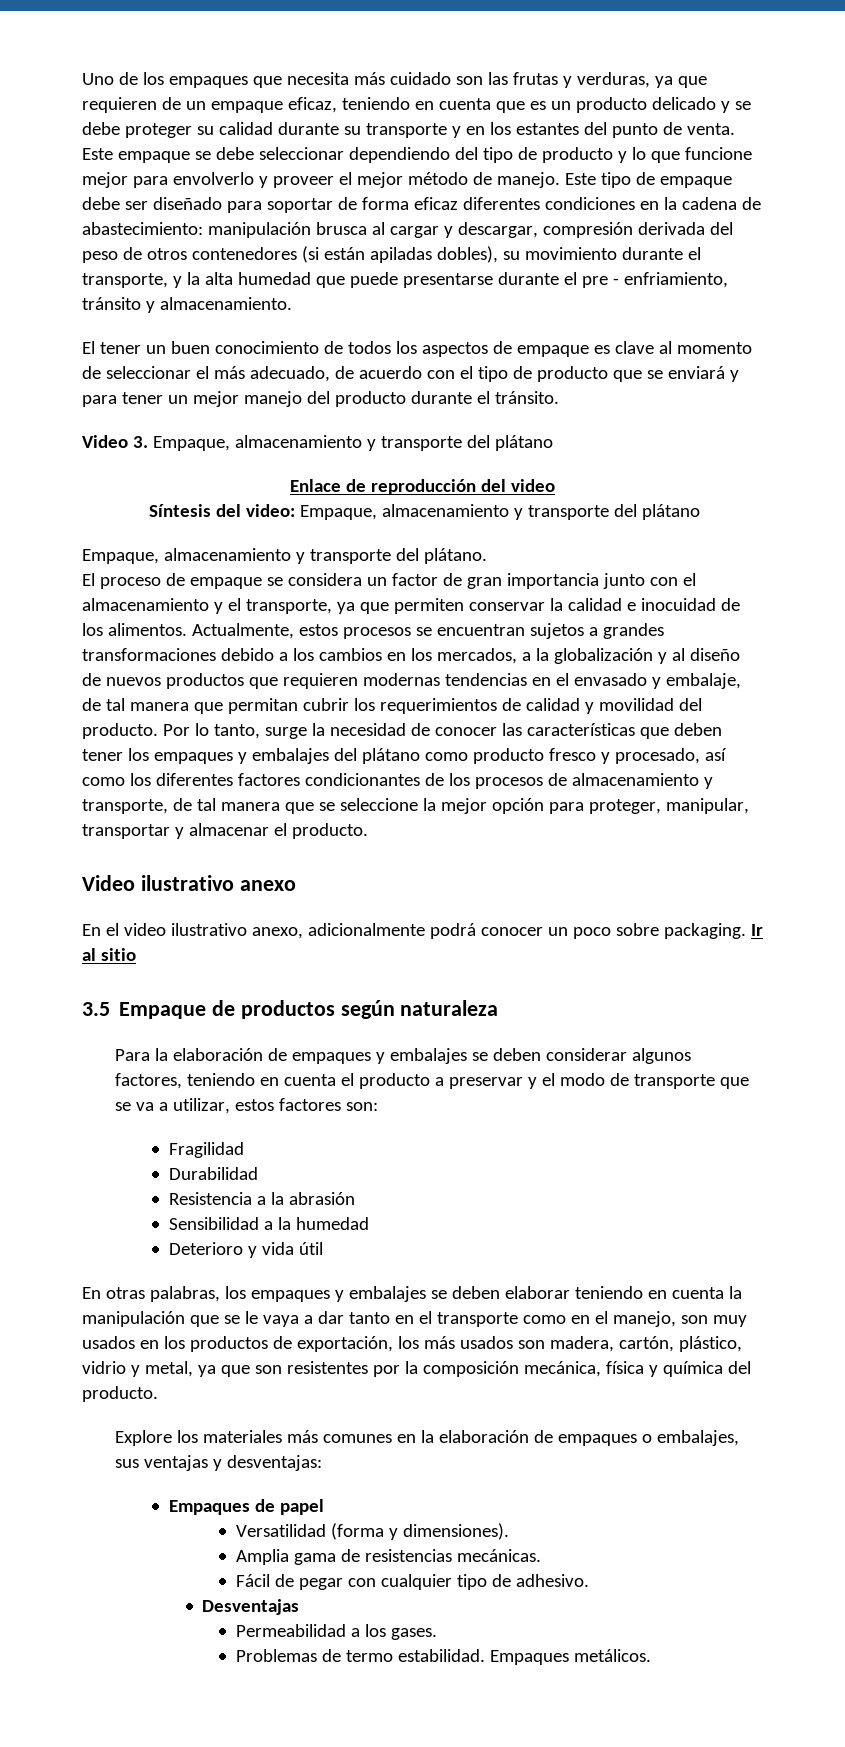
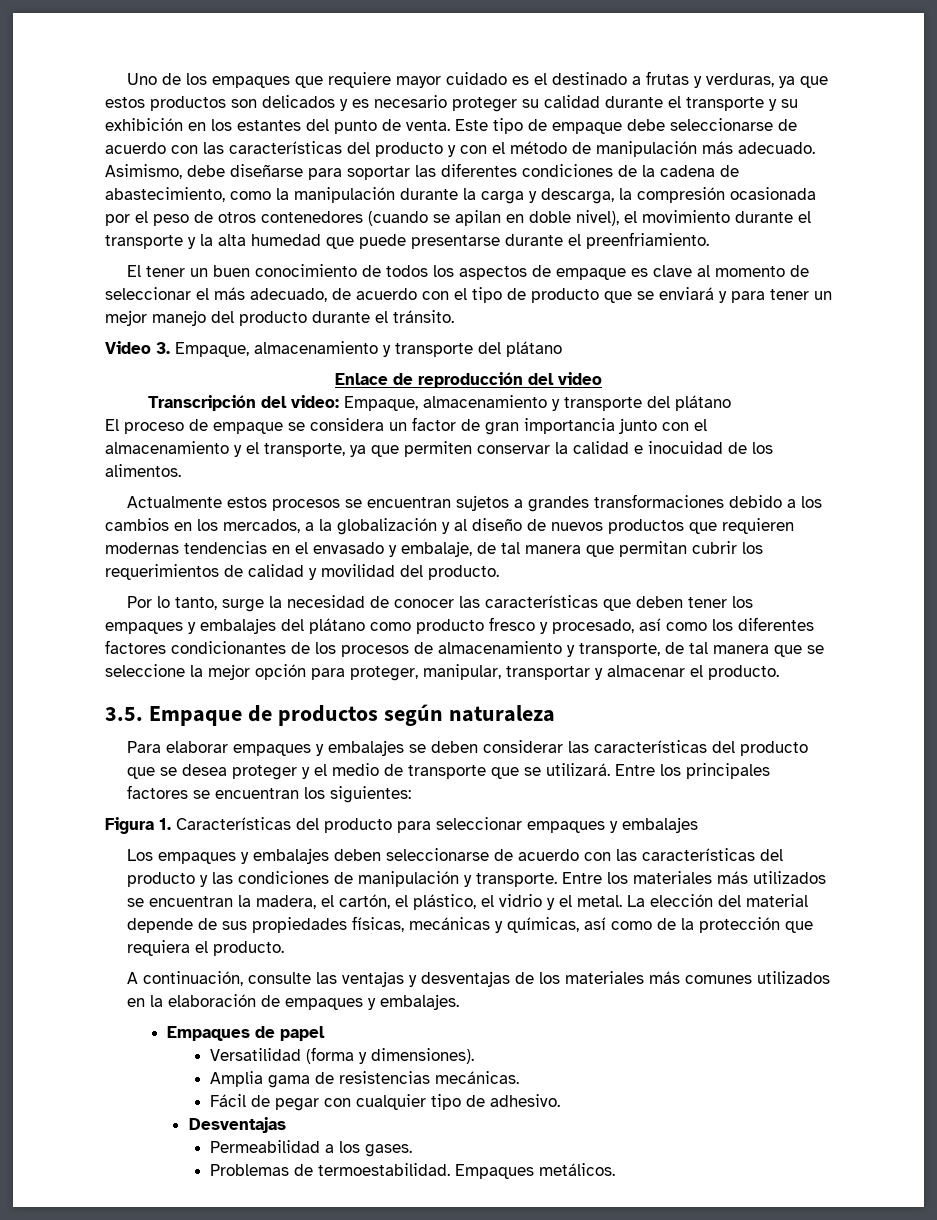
[286,72,508,85] necesita más cuidado son las -> [328,72,642,88] requiere mayor cuidado es el destinado a
[82,97,751,113] [82,122,120,135] requieren de un empaque eficaz, teniendo en cuenta que es un producto delicado y se debe -> [105,95,447,111] estos productos son delicados y es necesario
[343,123,461,138] su transporte y -> [668,96,798,111] [105,118,183,131] el transporte y su exhibición
[117,147,752,163] [82,172,732,188] [82,197,458,213] empaque se debe seleccionar dependiendo del tipo de producto y lo que funcione mejor para envolverlo y proveer el mejor método de manejo. Este tipo de empaque debe ser diseñado para soportar de forma eficaz -> [493,118,797,134] [105,141,815,157] [105,164,436,180] tipo de empaque debe seleccionarse de acuerdo con las características del producto y con el método de manipulación más adecuado. Asimismo, debe diseñarse para soportar las
[639,201,659,210] en -> [618,165,637,177] de
[82,222,733,238] [82,246,520,263] abastecimiento: manipulación brusca al cargar y descargar, compresión derivada del peso de otros contenedores (si están apiladas dobles), su -> [105,187,816,204] [105,210,637,226] abastecimiento, como la manipulación durante la carga y descarga, la compresión ocasionada por el peso de otros contenedores (cuando se apilan en doble nivel), el
[82,273,168,288] transporte, -> [105,235,183,249] transporte
[581,272,728,288] [82,297,292,313] pre - enfriamiento, tránsito y almacenamiento. -> [586,232,709,249] preenfriamiento.
[148,504,211,517] Síntesis -> [148,395,257,411] Transcripción
[82,548,487,564] // Empaque, almacenamiento y transporte del plátano. -> (732, 403) none
[191,623,294,639] Actualmente, -> [127,496,223,508] // Actualmente
(158, 731) none -> (499, 572) //
[82,875,296,891] [82,923,763,939] [82,948,136,961] [82,1002,110,1016] Video ilustrativo anexo // En el video ilustrativo anexo, adicionalmente podrá conocer un poco sobre packaging. Ir al sitio // 3.5 -> [105,707,143,721] 3.5.
[155,1048,288,1061] la elaboración de -> [165,741,228,753] elaborar
[632,1048,692,1064] [115,1073,606,1089] algunos factores, teniendo en cuenta el producto a preservar y el modo -> [567,740,808,756] [126,763,379,780] las características del producto que se desea proteger y el medio
[136,1098,379,1114] [169,1142,245,1158] [169,1167,259,1180] [169,1192,356,1205] [169,1217,370,1230] [169,1242,324,1258] [82,1286,742,1302] [82,1311,747,1327] [82,1336,742,1352] [82,1361,751,1377] [82,1386,158,1402] [115,1430,173,1446] va a utilizar, estos factores son: // Fragilidad // Durabilidad // Resistencia a la abrasión // Sensibilidad a la humedad // Deterioro y vida útil // En otras palabras, los empaques y embalajes se deben elaborar teniendo en cuenta la manipulación que se le vaya a dar tanto en el transporte como en el manejo, son muy usados en los productos de exportación, los más usados son madera, cartón, plástico, vidrio y metal, ya que son resistentes por la composición mecánica, física y química del producto. // Explore -> [545,763,770,779] [126,785,411,803] [105,817,698,834] [126,848,783,864] [126,871,826,887] [126,894,808,910] [126,916,813,933] [126,940,284,956] [126,971,534,987] utilizará. Entre los principales factores se encuentran los siguientes: // Figura 1. Características del producto para seleccionar empaques y embalajes // Los empaques y embalajes deben seleccionarse de acuerdo con las características del producto y las condiciones de manipulación y transporte. Entre los materiales más utilizados se encuentran la madera, el cartón, el plástico, el vidrio y el metal. La elección del material depende de sus propiedades físicas, mecánicas y químicas, así como de la protección que requiera el producto. // A continuación, consulte las ventajas y desventajas de
(393, 1438) none -> [756,971,830,984] utilizados
[642,1430,740,1446] [115,1455,323,1471] o embalajes, sus ventajas y desventajas: -> [367,994,459,1010] y embalajes.
[345,1649,485,1662] termo estabilidad. -> [318,1163,451,1176] termoestabilidad.

